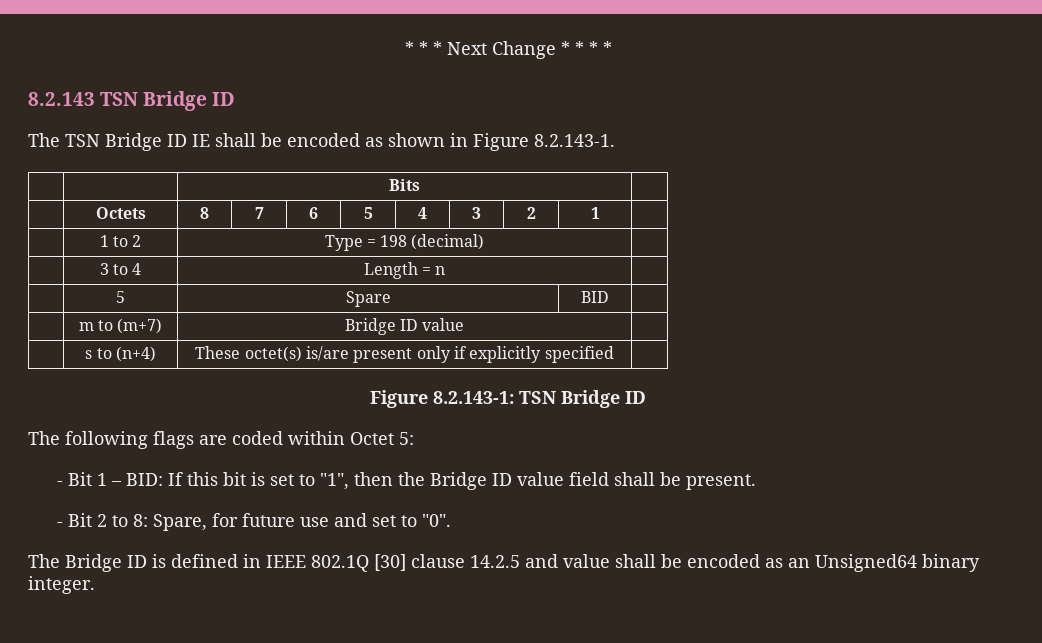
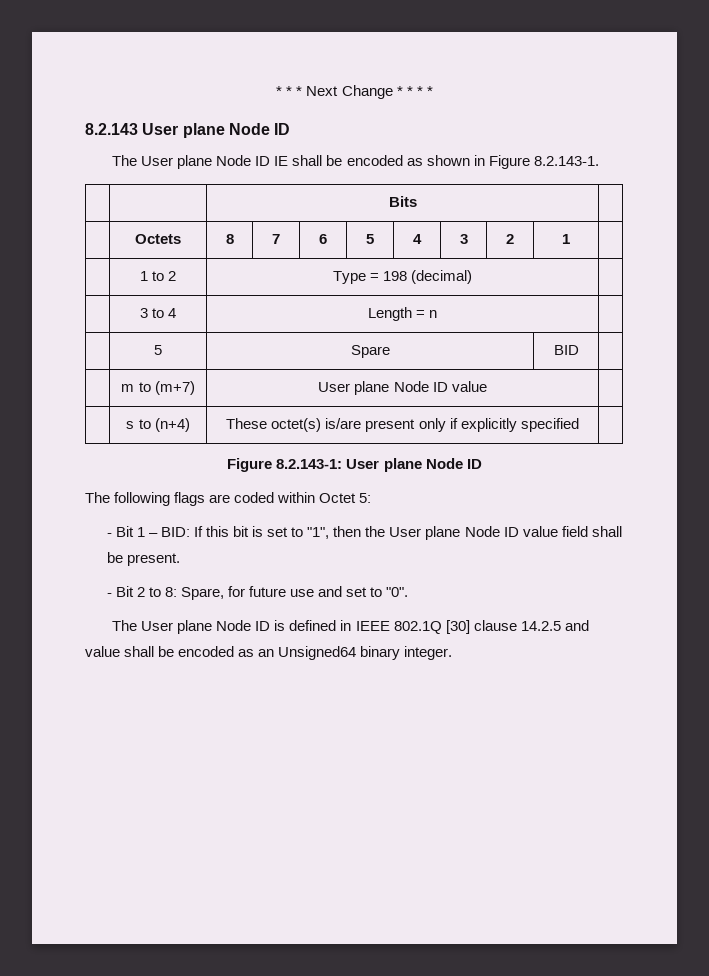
[100,91,236,111] [28,133,162,151] TSN Bridge ID // The TSN Bridge -> [142,123,291,138] [112,155,252,169] User plane Node ID // The User plane Node
[344,318,396,335] Bridge -> [318,381,429,395] User plane Node
[519,390,620,408] TSN Bridge -> [346,458,463,472] User plane Node
[430,472,488,490] Bridge -> [389,526,500,540] User plane Node
[65,554,122,572] Bridge -> [141,620,252,634] User plane Node

